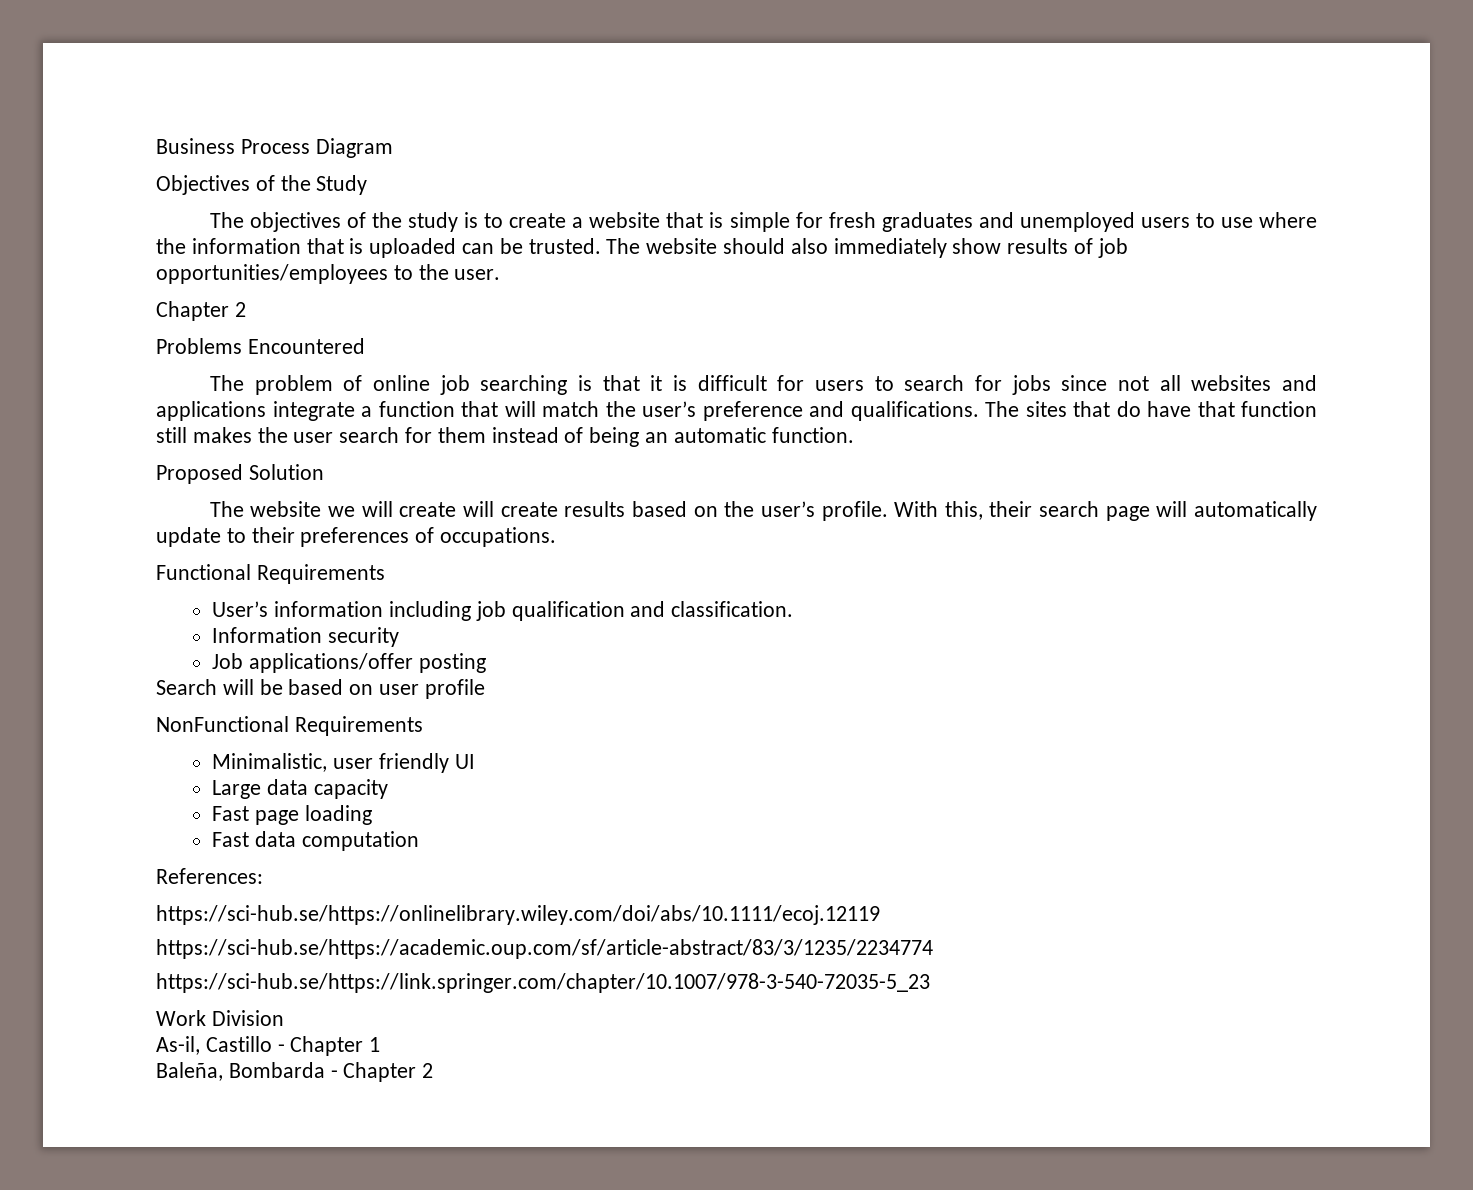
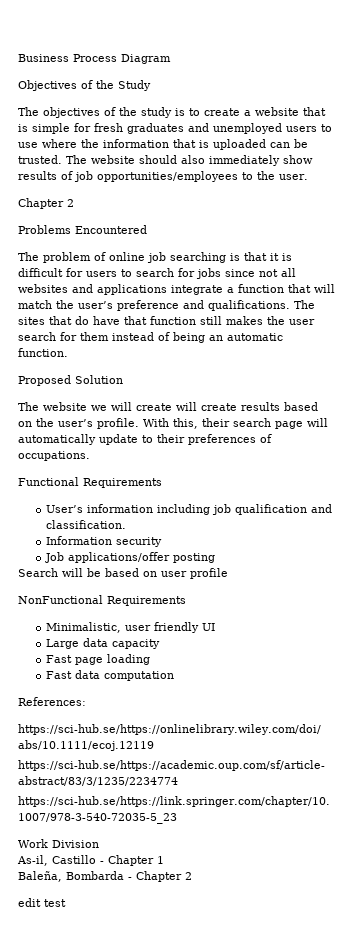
(434, 1070) none -> [18,898,66,907] // edit test

